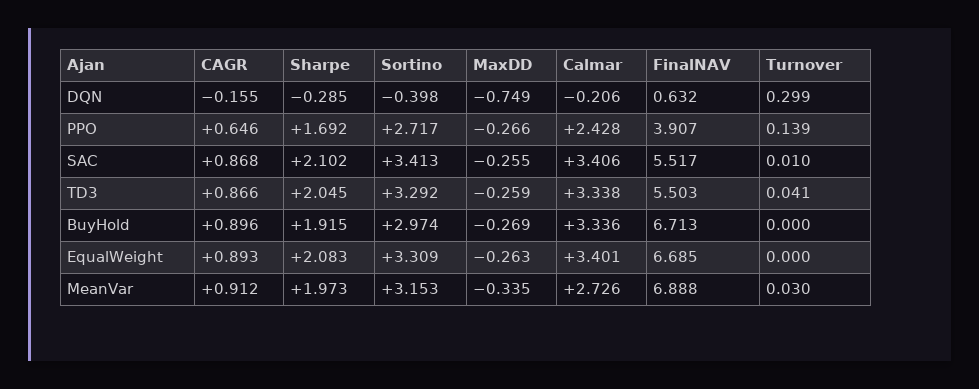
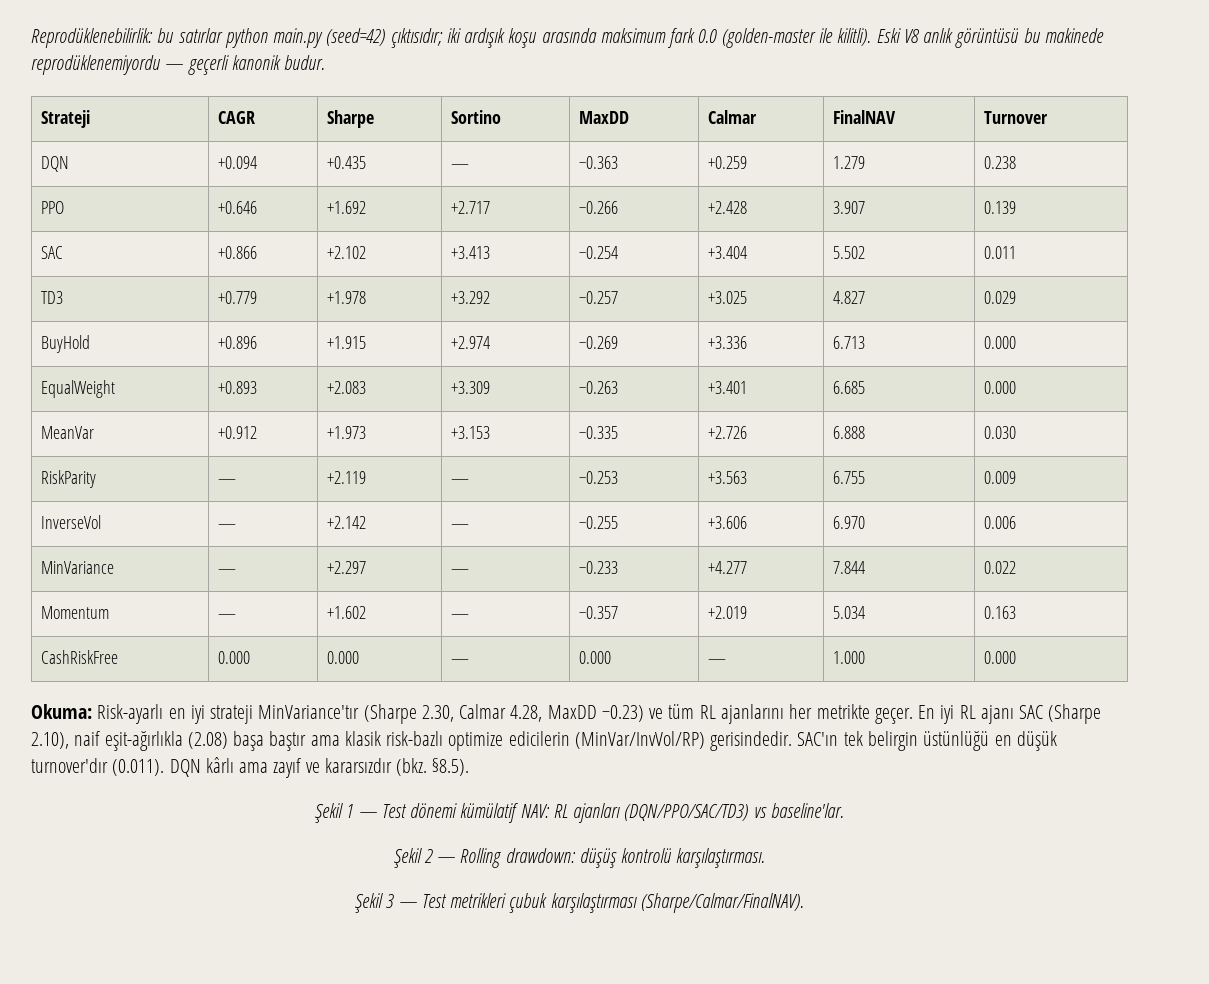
[67,59,106,73] Ajan -> [31,28,1104,48] [31,55,326,75] [40,110,90,128] Reprodüklenebilirlik: bu satırlar python main.py (seed=42) çıktısıdır; iki ardışık koşu arasında maksimum fark 0.0 (golden-master ile kilitli). Eski V8 anlık görüntüsü bu makinede reprodüklenemiyordu — geçerli kanonik budur. // Strateji
[201,91,260,102] [290,91,349,102] [381,91,440,102] [473,91,532,102] [563,91,622,102] [653,91,699,102] [766,91,812,102] −0.155 | −0.285 | −0.398 | −0.749 | −0.206 | 0.632 | 0.299 -> [217,156,257,169] [326,156,366,169] [450,164,469,169] [578,156,618,169] [707,156,747,169] [832,156,865,169] [983,156,1016,169] +0.094 | +0.435 | — | −0.363 | +0.259 | 1.279 | 0.238
[201,155,260,166] +0.868 -> [217,246,257,259] +0.866
[473,155,532,166] [563,155,622,166] [653,155,699,166] [766,155,812,166] −0.255 | +3.406 | 5.517 | 0.010 -> [578,246,618,259] [707,246,747,259] [832,246,865,259] [983,246,1016,259] −0.254 | +3.404 | 5.502 | 0.011
[201,187,260,198] [290,187,349,198] +0.866 | +2.045 -> [217,291,257,304] [326,291,366,304] +0.779 | +1.978
[473,187,532,198] [563,187,622,198] [653,187,699,198] [766,187,812,198] −0.259 | +3.338 | 5.503 | 0.041 -> [578,291,618,304] [707,291,747,304] [832,291,865,304] [983,291,1016,304] −0.257 | +3.025 | 4.827 | 0.029
(812, 288) none -> [40,470,96,488] [217,479,236,484] [326,471,366,484] [450,479,469,484] [578,471,618,484] [707,471,747,484] [832,471,865,484] [983,471,1016,484] [40,515,101,529] [217,524,236,529] [326,516,366,529] [450,524,469,529] [578,516,618,529] [707,516,747,529] [832,516,865,529] [983,516,1016,529] [40,561,114,574] [217,569,236,574] [326,561,366,574] [450,569,469,574] [578,561,618,574] [707,561,747,574] [832,561,865,574] [983,561,1016,574] [40,606,109,619] [217,614,236,619] [326,606,366,619] [450,614,469,619] [578,606,618,619] [707,606,747,619] [832,606,865,619] [983,606,1016,619] [40,650,118,664] [217,651,250,664] [326,651,359,664] [450,659,469,664] [578,651,611,664] [707,659,726,664] [832,651,865,664] [983,651,1016,664] [31,704,1102,724] [31,731,1057,751] [31,757,470,778] [315,803,844,823] [393,848,766,868] [355,893,804,913] // RiskParity | — | +2.119 | — | −0.253 | +3.563 | 6.755 | 0.009 // InverseVol | — | +2.142 | — | −0.255 | +3.606 | 6.970 | 0.006 // MinVariance | — | +2.297 | — | −0.233 | +4.277 | 7.844 | 0.022 // Momentum | — | +1.602 | — | −0.357 | +2.019 | 5.034 | 0.163 // CashRiskFree | 0.000 | 0.000 | — | 0.000 | — | 1.000 | 0.000 // Okuma: Risk-ayarlı en iyi strateji MinVariance'tır (Sharpe 2.30, Calmar 4.28, MaxDD −0.23) ve tüm RL ajanlarını her metrikte geçer. En iyi RL ajanı SAC (Sharpe 2.10), naif eşit-ağırlıkla (2.08) başa baştır ama klasik risk-bazlı optimize edicilerin (MinVar/InvVol/RP) gerisindedir. SAC'ın tek belirgin üstünlüğü en düşük turnover'dır (0.011). DQN kârlı ama zayıf ve kararsızdır (bkz. §8.5). // Şekil 1 — Test dönemi kümülatif NAV: RL ajanları (DQN/PPO/SAC/TD3) vs baseline'lar. // Şekil 2 — Rolling drawdown: düşüş kontrolü karşılaştırması. // Şekil 3 — Test metrikleri çubuk karşılaştırması (Sharpe/Calmar/FinalNAV).

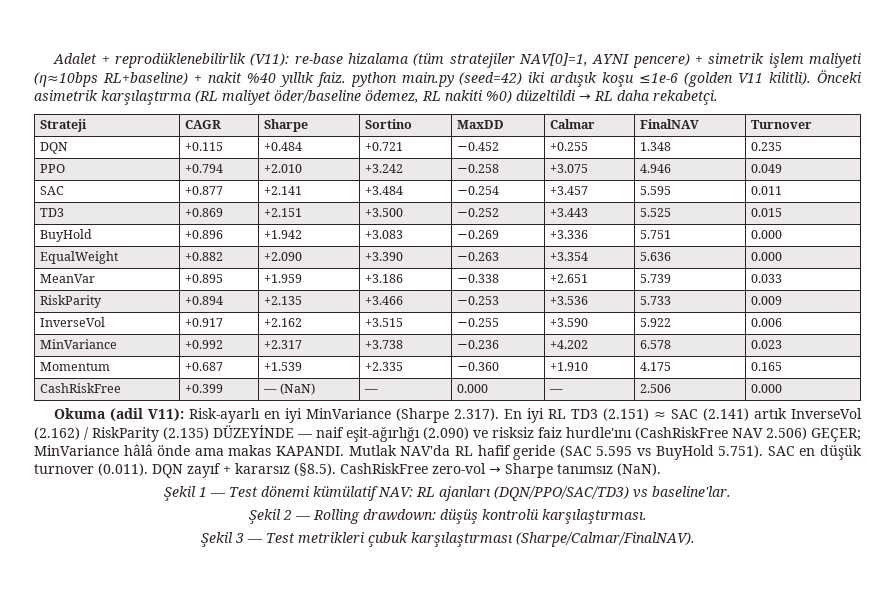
[31,28,223,48] Reprodüklenebilirlik: bu satırlar -> [53,53,863,68] [34,72,346,87] Adalet + reprodüklenebilirlik (V11): re-base hizalama (tüm stratejiler NAV[0]=1, AYNI pencere) + simetrik işlem maliyeti (η≈10bps RL+baseline) + nakit %40 yıllık faiz.
[390,28,443,48] çıktısıdır; -> (523, 78) none
[541,28,1104,48] [31,55,326,75] arasında maksimum fark 0.0 (golden-master ile kilitli). Eski V8 anlık görüntüsü bu makinede reprodüklenemiyordu — geçerli kanonik budur. -> [639,70,863,87] [34,90,718,105] ≤1e-6 (golden V11 kilitli). Önceki asimetrik karşılaştırma (RL maliyet öder/baseline ödemez, RL nakiti %0) düzeltildi → RL daha rekabetçi.
[217,156,257,169] [326,156,366,169] [450,164,469,169] [578,156,618,169] [707,156,747,169] [832,156,865,169] [983,156,1016,169] [40,201,64,214] [217,201,257,214] [326,201,366,214] [450,201,490,214] [578,201,618,214] [707,201,747,214] [832,201,865,214] [983,201,1016,214] [40,246,63,259] [217,246,257,259] [326,246,366,259] [450,246,490,259] +0.094 | +0.435 | — | −0.363 | +0.259 | 1.279 | 0.238 // PPO | +0.646 | +1.692 | +2.717 | −0.266 | +2.428 | 3.907 | 0.139 // SAC | +0.866 | +2.102 | +3.413 -> [184,142,223,151] [263,142,302,151] [364,142,403,151] [456,142,499,151] [549,142,588,151] [639,142,671,151] [750,142,782,151] [39,164,65,173] [184,164,223,173] [263,164,302,173] [364,164,403,173] [456,164,499,173] [549,164,588,173] [639,164,671,173] [750,164,782,173] [39,186,64,195] [184,186,223,195] [263,186,302,195] [364,186,403,195] +0.115 | +0.484 | +0.721 | −0.452 | +0.255 | 1.348 | 0.235 // PPO | +0.794 | +2.010 | +3.242 | −0.258 | +3.075 | 4.946 | 0.049 // SAC | +0.877 | +2.141 | +3.484
[707,246,747,259] [832,246,865,259] +3.404 | 5.502 -> [549,186,588,195] [639,186,671,195] +3.457 | 5.595
[217,291,257,304] [326,291,366,304] [450,291,490,304] [578,291,618,304] [707,291,747,304] [832,291,865,304] [983,291,1016,304] +0.779 | +1.978 | +3.292 | −0.257 | +3.025 | 4.827 | 0.029 -> [184,208,223,217] [263,208,302,217] [364,208,403,217] [456,208,499,217] [549,208,588,217] [639,208,671,217] [750,208,782,217] +0.869 | +2.151 | +3.500 | −0.252 | +3.443 | 5.525 | 0.015
[326,336,366,349] [450,336,490,349] +1.915 | +2.974 -> [263,230,302,239] [364,230,403,239] +1.942 | +3.083
[832,336,865,349] 6.713 -> [639,230,671,239] 5.751
[217,381,257,394] [326,381,366,394] [450,381,490,394] +0.893 | +2.083 | +3.309 -> [184,252,223,261] [263,252,302,261] [364,252,403,261] +0.882 | +2.090 | +3.390
[707,381,747,394] [832,381,865,394] +3.401 | 6.685 -> [549,252,588,261] [639,252,671,261] +3.354 | 5.636
[217,426,257,439] [326,426,366,439] [450,426,490,439] [578,426,618,439] [707,426,747,439] [832,426,865,439] [983,426,1016,439] [40,470,96,488] [217,479,236,484] [326,471,366,484] [450,479,469,484] +0.912 | +1.973 | +3.153 | −0.335 | +2.726 | 6.888 | 0.030 // RiskParity | — | +2.119 | — -> [184,274,223,283] [263,274,302,283] [364,274,403,283] [456,274,499,283] [549,274,588,283] [639,274,671,283] [750,274,782,283] [39,295,102,308] [184,296,223,305] [263,296,302,305] [364,296,403,305] +0.895 | +1.959 | +3.186 | −0.338 | +2.651 | 5.739 | 0.033 // RiskParity | +0.894 | +2.135 | +3.466
[707,471,747,484] [832,471,865,484] +3.563 | 6.755 -> [549,296,588,305] [639,296,671,305] +3.536 | 5.733
[217,524,236,529] [326,516,366,529] [450,524,469,529] — | +2.142 | — -> [184,318,223,327] [263,318,302,327] [364,318,403,327] +0.917 | +2.162 | +3.515
[707,516,747,529] [832,516,865,529] +3.606 | 6.970 -> [549,318,588,327] [639,318,671,327] +3.590 | 5.922
[217,569,236,574] [326,561,366,574] [450,569,469,574] [578,561,618,574] [707,561,747,574] [832,561,865,574] [983,561,1016,574] [40,606,109,619] [217,614,236,619] [326,606,366,619] [450,614,469,619] [578,606,618,619] [707,606,747,619] [832,606,865,619] [983,606,1016,619] [40,650,118,664] [217,651,250,664] [326,651,359,664] — | +2.297 | — | −0.233 | +4.277 | 7.844 | 0.022 // Momentum | — | +1.602 | — | −0.357 | +2.019 | 5.034 | 0.163 // CashRiskFree | 0.000 | 0.000 -> [184,340,223,349] [263,340,302,349] [364,340,403,349] [456,340,499,349] [549,340,588,349] [639,340,671,349] [750,340,782,349] [39,362,110,371] [184,362,223,371] [263,362,302,371] [364,362,403,371] [456,362,499,371] [549,362,588,371] [639,362,671,371] [750,362,782,371] [39,383,121,393] [184,384,223,393] [262,383,316,395] +0.992 | +2.317 | +3.738 | −0.236 | +4.202 | 6.578 | 0.023 // Momentum | +0.687 | +1.539 | +2.335 | −0.360 | +1.910 | 4.175 | 0.165 // CashRiskFree | +0.399 | — (NaN)
[832,651,865,664] [983,651,1016,664] [31,704,1102,724] [31,731,990,751] 1.000 | 0.000 // Okuma: Risk-ayarlı en iyi strateji MinVariance'tır (Sharpe 2.30, Calmar 4.28, MaxDD −0.23) ve tüm RL ajanlarını her metrikte geçer. En iyi RL ajanı SAC (Sharpe 2.10), naif eşit-ağırlıkla (2.08) başa baştır ama klasik risk-bazlı optimize edicilerin (MinVar/InvVol/RP) gerisindedir. SAC'ın tek belirgin üstünlüğü -> [639,384,671,393] [750,384,782,393] [54,408,862,423] [34,425,861,442] [34,444,795,460] 2.506 | 0.000 // Okuma (adil V11): Risk-ayarlı en iyi MinVariance (Sharpe 2.317). En iyi RL TD3 (2.151) ≈ SAC (2.141) artık InverseVol (2.162) / RiskParity (2.135) DÜZEYİNDE — naif eşit-ağırlığı (2.090) ve risksiz faiz hurdle'ını (CashRiskFree NAV 2.506) GEÇER; MinVariance hâlâ önde ama makas KAPANDI. Mutlak NAV'da RL hafif geride (SAC 5.595 vs BuyHold 5.751). SAC
[31,758,108,773] turnover'dır -> [34,464,94,474] turnover
[205,757,470,778] kârlı ama zayıf ve kararsızdır (bkz. §8.5). -> [187,463,661,478] zayıf + kararsız (§8.5). CashRiskFree zero-vol → Sharpe tanımsız (NaN).

